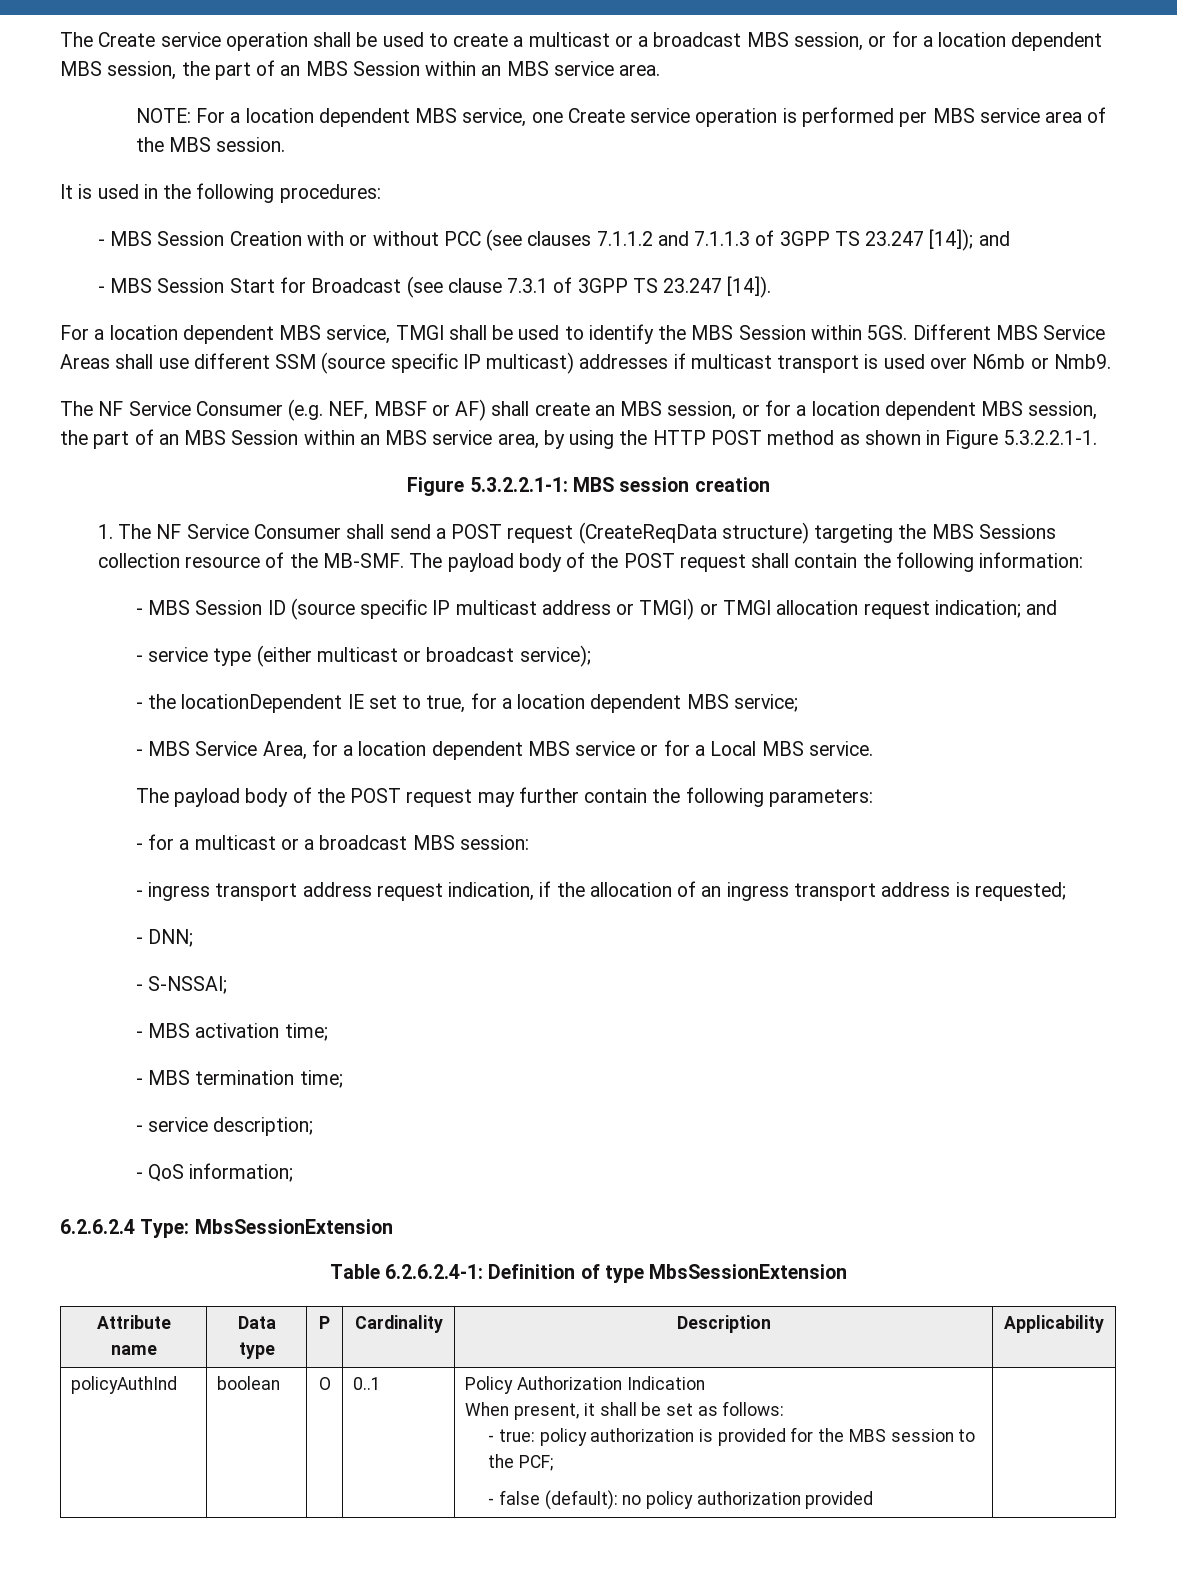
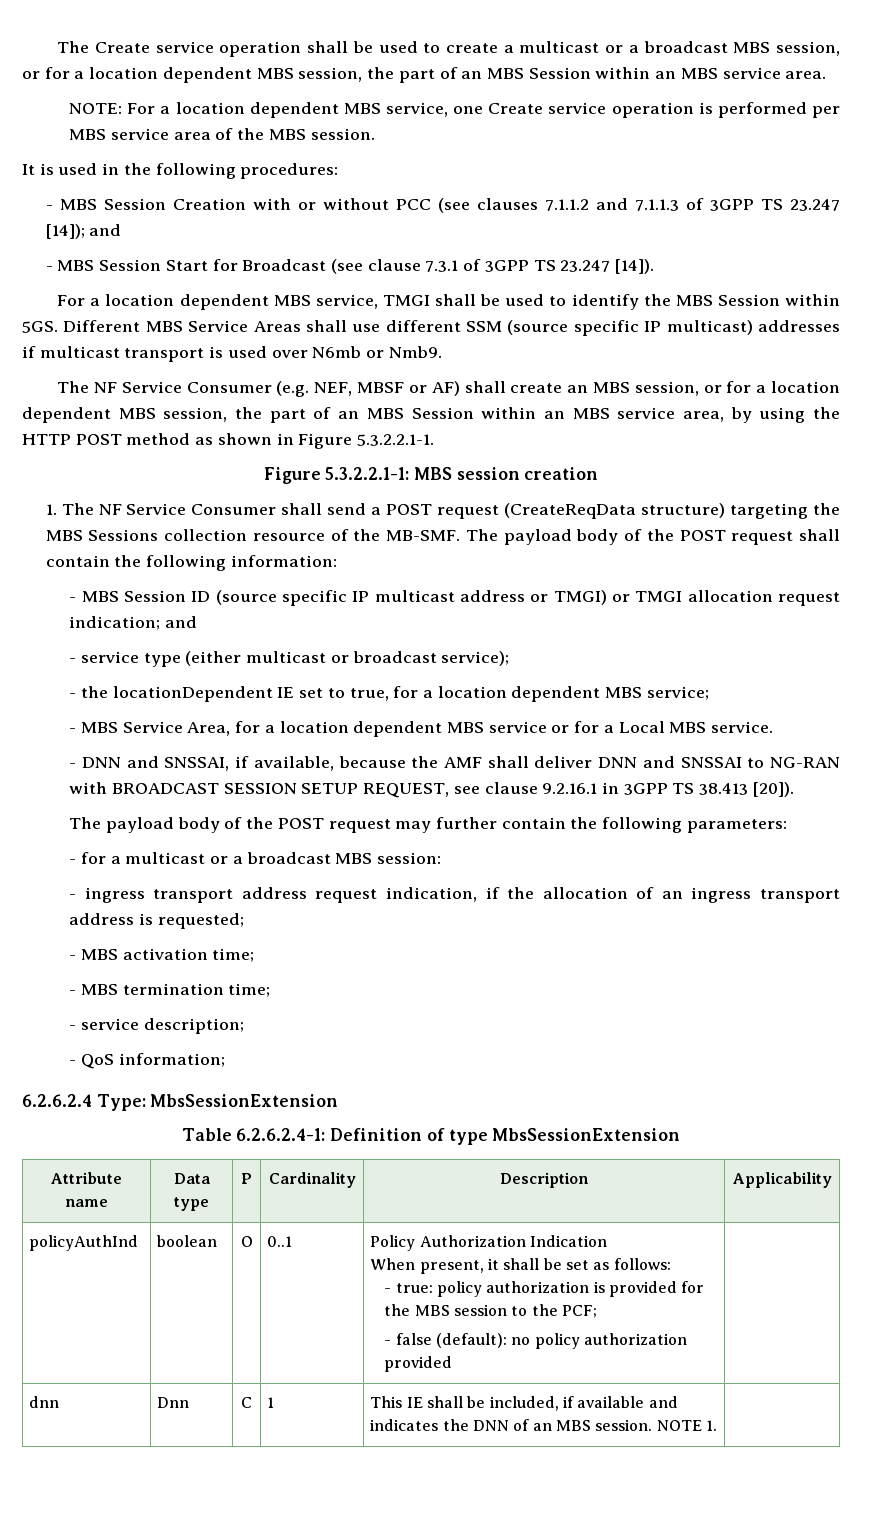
(873, 748) none -> [69,756,841,771] [69,782,794,798] // - DNN and SNSSAI, if available, because the AMF shall deliver DNN and SNSSAI to NG-RAN with BROADCAST SESSION SETUP REQUEST, see clause 9.2.16.1 in 3GPP TS 38.413 [20]).
[135,929,194,947] [135,976,228,994] // - DNN; // - S-NSSAI; -> (244, 921) none
(874, 1500) none -> [29,1396,60,1408] [157,1397,190,1408] [241,1397,252,1408] [267,1397,275,1408] [370,1396,678,1411] [370,1419,717,1431] // dnn | Dnn | C | 1 | This IE shall be included, if available and indicates the DNN of an MBS session. NOTE 1. |

